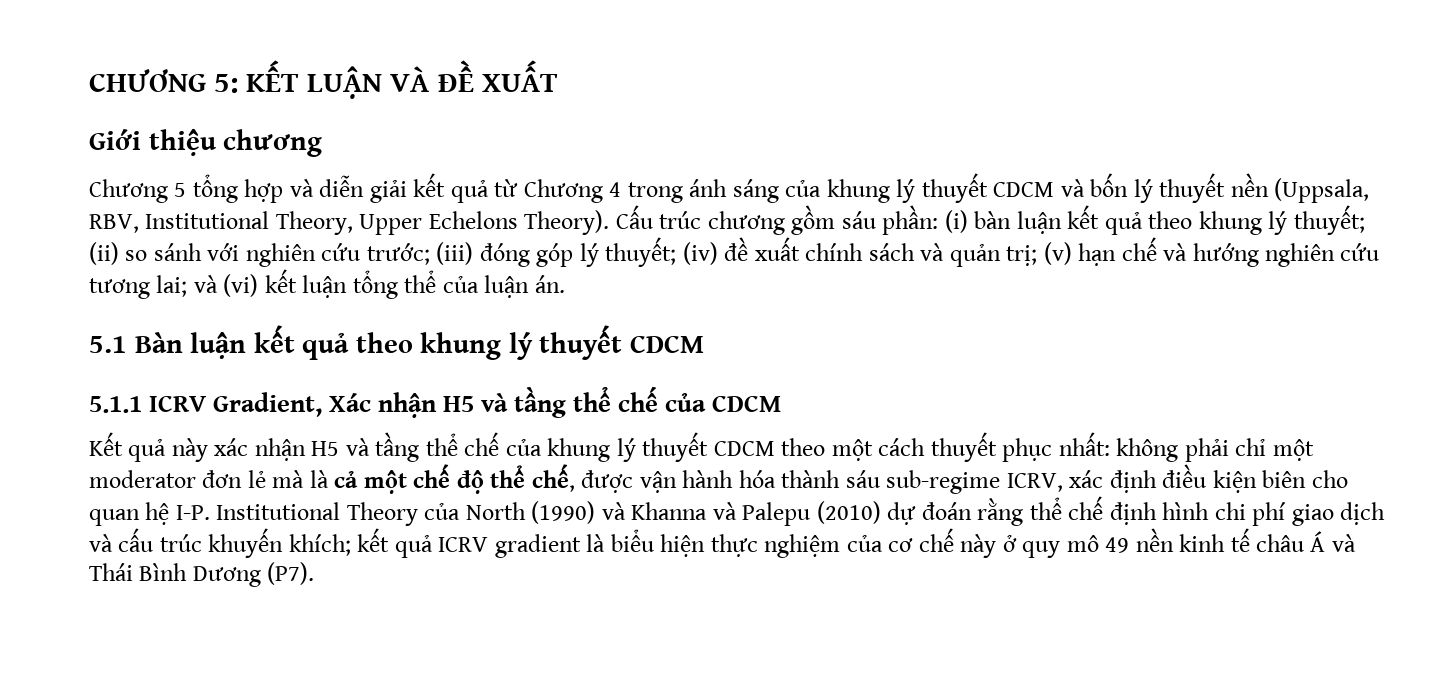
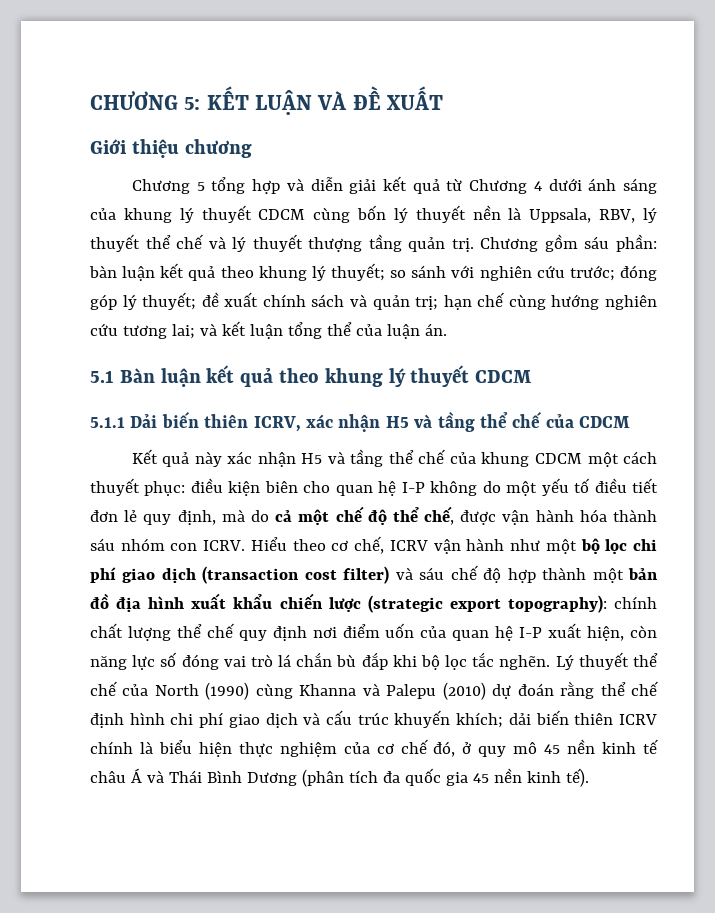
[627,182,683,203] trong -> [548,178,582,191] dưới
[1060,179,1085,197] và -> [313,207,351,223] cùng
[1274,178,1370,203] [89,205,785,235] (Uppsala, RBV, Institutional Theory, Upper Echelons Theory). Cấu trúc chương -> [508,207,658,223] [90,234,539,252] là Uppsala, RBV, lý thuyết thể chế và lý thuyết thượng tầng quản trị. Chương
[944,210,968,233] (i) -> (658, 243) none
[89,242,119,265] (ii) -> (385, 272) none
[436,242,474,265] (iii) -> (615, 273) none
[682,242,718,265] (iv) -> (197, 301) none
[1043,242,1072,265] (v) -> (439, 303) none
[1163,243,1188,261] và -> [508,294,546,310] cùng
[223,274,259,297] (vi) -> (217, 329) none
[149,392,372,417] ICRV Gradient, Xác -> [130,412,333,432] Dải biến thiên ICRV, xác
[616,432,1314,462] [89,470,329,488] lý thuyết CDCM theo một cách thuyết phục nhất: không phải chỉ một moderator đơn lẻ mà là -> [534,451,658,467] [90,478,659,496] [90,509,269,525] CDCM một cách thuyết phục: điều kiện biên cho quan hệ I-P không do một yếu tố điều tiết đơn lẻ quy định, mà do
[886,464,1348,494] [89,502,418,526] sub-regime ICRV, xác định điều kiện biên cho quan hệ I-P. Institutional Theory -> [120,536,658,554] [90,565,658,584] [90,593,658,613] [90,623,657,641] [90,652,659,670] [90,681,117,696] nhóm con ICRV. Hiểu theo cơ chế, ICRV vận hành như một bộ lọc chi phí giao dịch (transaction cost filter) và sáu chế độ hợp thành một bản đồ địa hình xuất khẩu chiến lược (strategic export topography): chính chất lượng thể chế quy định nơi điểm uốn của quan hệ I-P xuất hiện, còn năng lực số đóng vai trò lá chắn bù đắp khi bộ lọc tắc nghẽn. Lý thuyết thể chế
[601,502,626,520] và -> [255,683,293,699] cùng
[357,528,581,558] kết quả ICRV gradient -> [508,710,658,725] [90,741,133,754] dải biến thiên ICRV chính
[960,534,997,558] này -> [433,741,456,757] đó,
[1105,537,1130,553] 49 -> [544,744,561,754] 45
[267,562,315,585] (P7). -> [301,768,589,787] (phân tích đa quốc gia 45 nền kinh tế).

